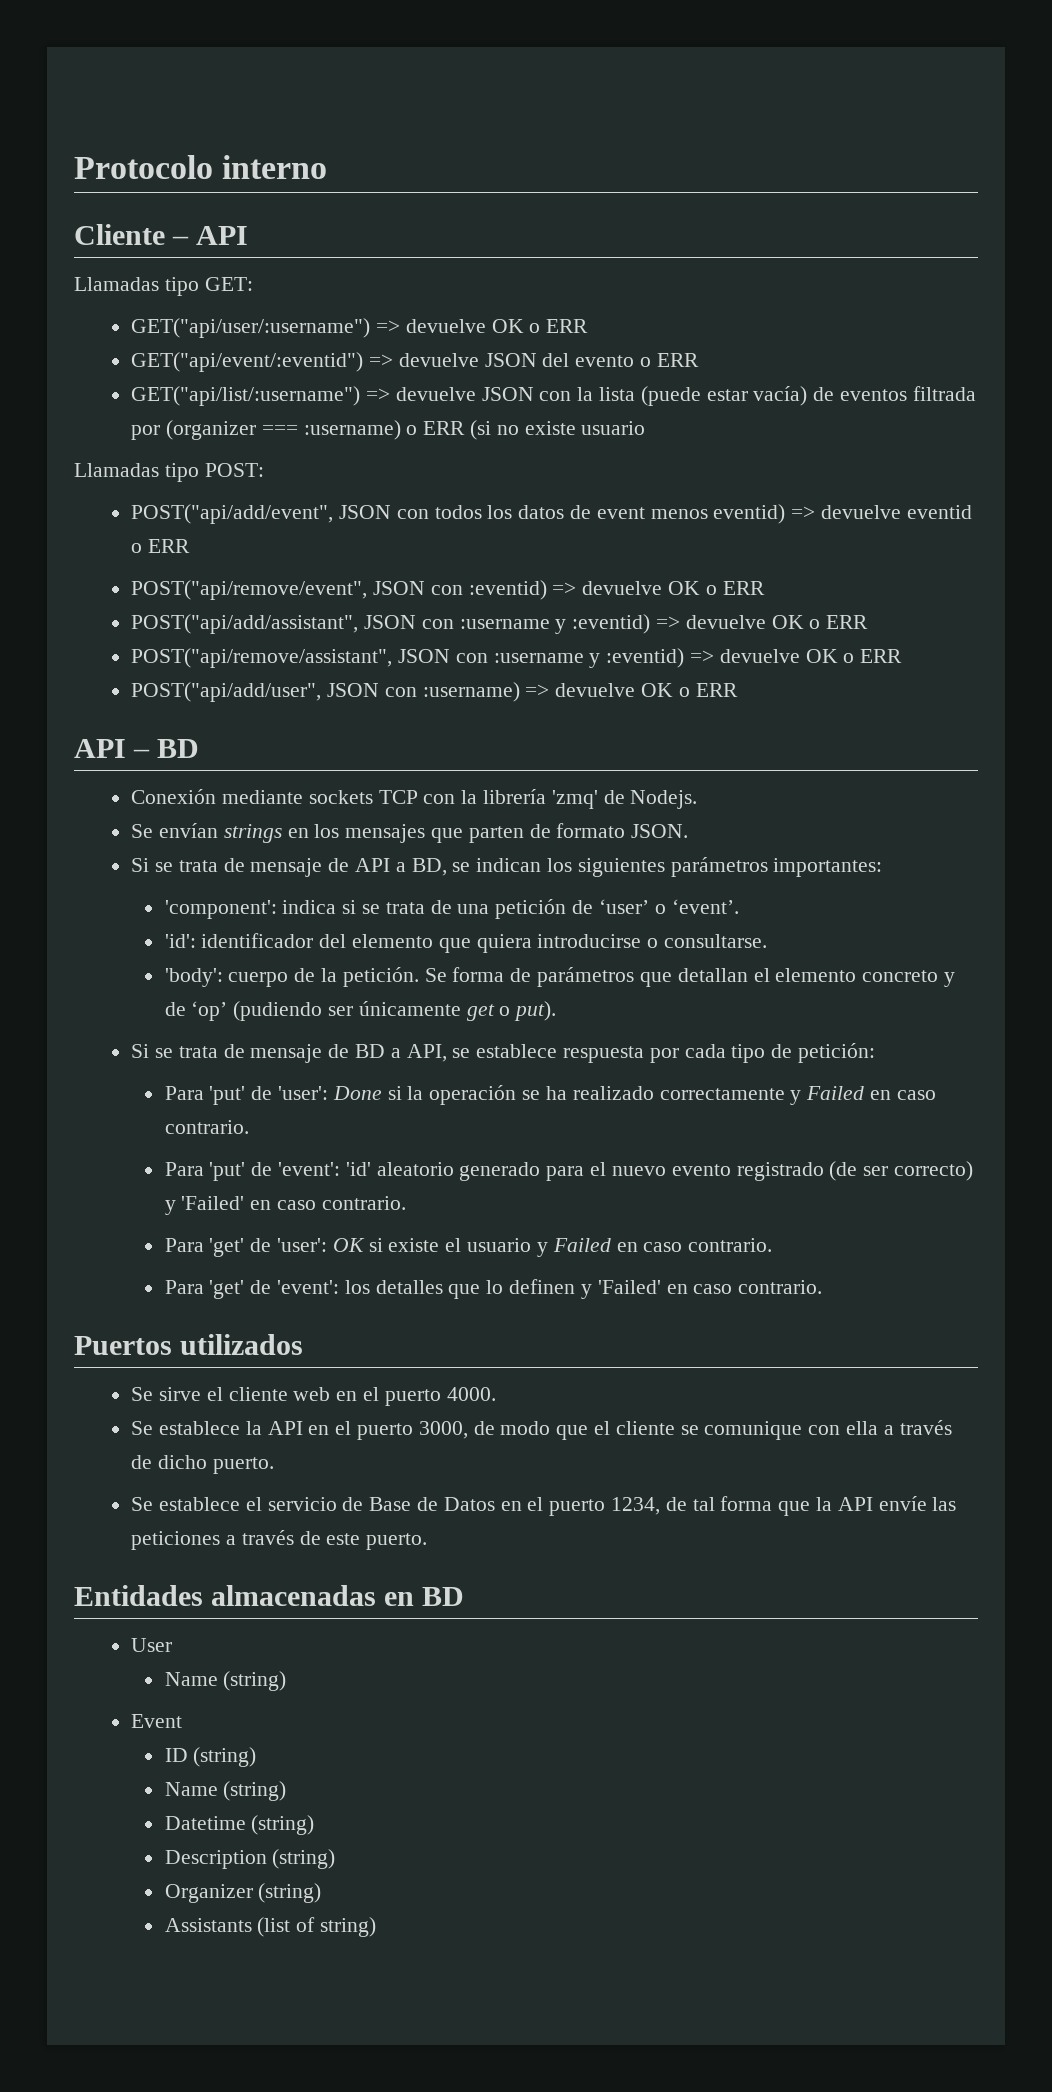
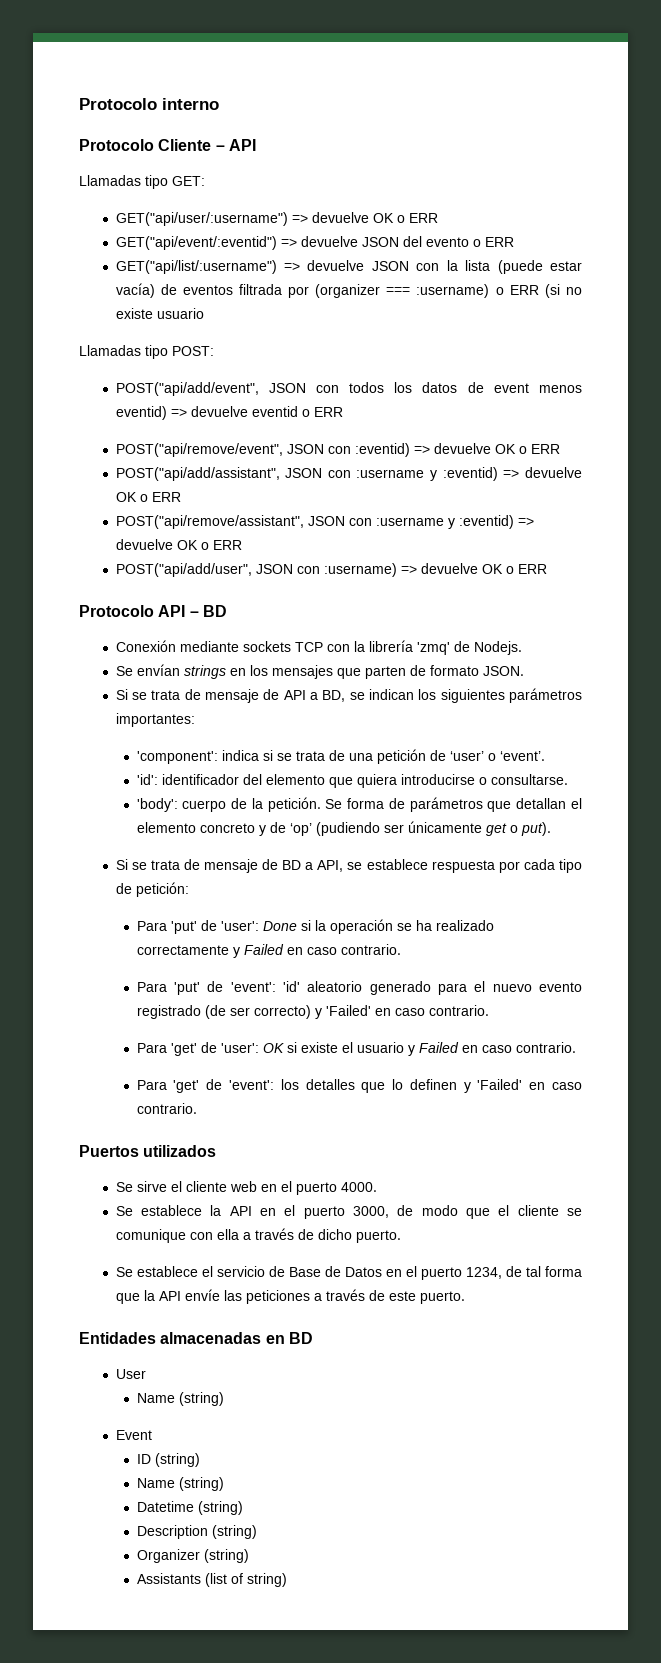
(328, 167) none -> [79,139,154,151] Protocolo
(738, 690) none -> [79,605,154,617] Protocolo

